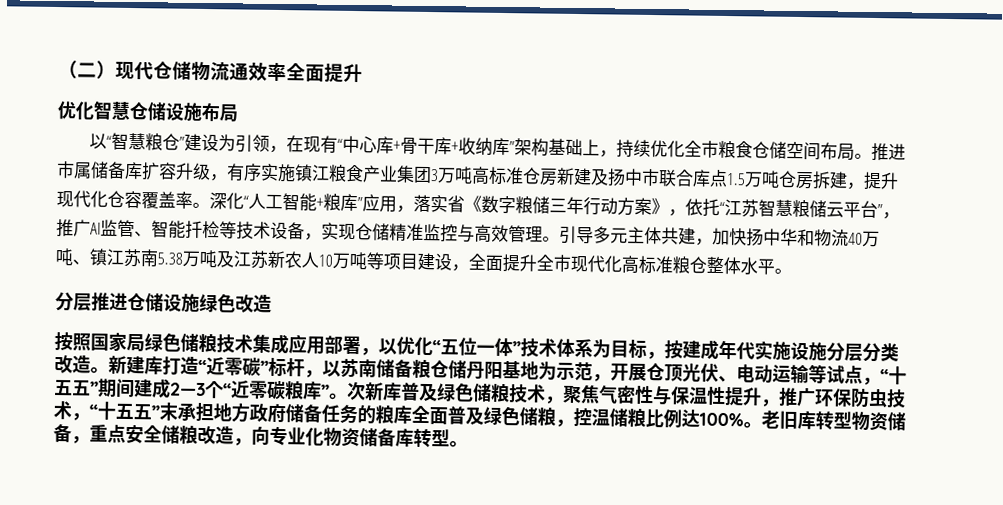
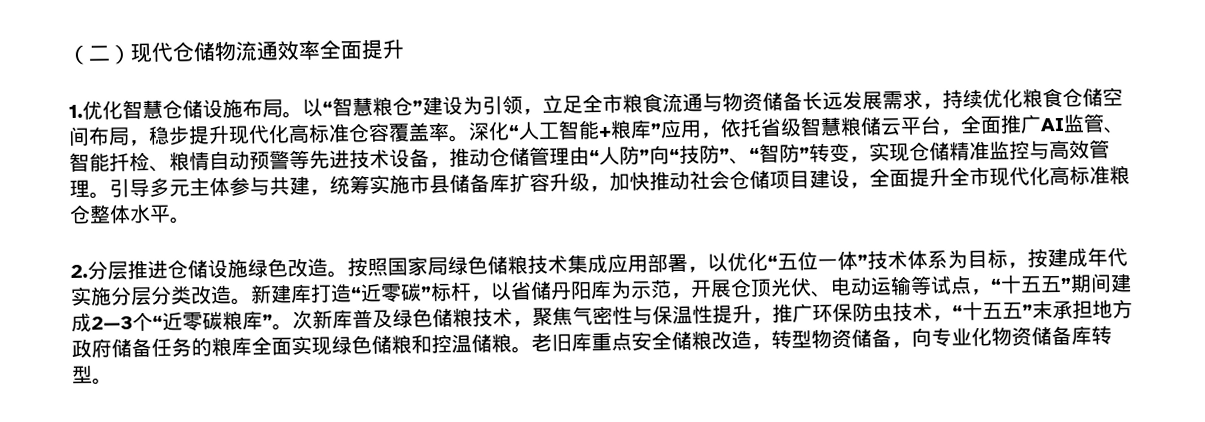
(363, 73) none -> [68,104,83,118] 1.
(238, 113) // -> [282,110,303,119] 。
[286,135,601,157] 在现有“中心库+骨干库+收纳库”架构基础上 -> [542,89,923,114] 立足全市粮食流通与物资储备长远发展需求
[684,140,720,158] 全市 -> (1023, 98) none
[854,142,907,162] [56,161,864,190] 。推进市属储备库扩容升级，有序实施镇江粮食产业集团3万吨高标准仓房新建及扬中市联合库点1.5万吨仓房拆建， -> [129,125,190,147] ，稳步
(108, 199) none -> [288,123,350,144] 高标准
[413,194,759,218] 落实省《数字粮储三年行动方案》，依托“江苏 -> [720,117,802,138] 依托省级
[877,204,900,220] ”， -> [940,115,1002,136] ，全面
[219,221,305,240] 等技术设备 -> [149,142,850,172] 、粮情自动预警等先进技术设备，推动仓储管理由“人防”向“技防”、“智防”转变
[661,227,880,248] [55,248,384,270] 共建，加快扬中华和物流40万吨、镇江苏南5.38万吨及江苏新农人10万吨等 -> [229,169,770,196] 参与共建，统筹实施市县储备库扩容升级，加快推动社会仓储
(792, 271) none -> [70,264,88,278] 2.
(272, 303) // -> [327,270,348,278] 。
[790,341,827,361] 设施 -> (112, 296) none
[340,358,539,380] 苏南储备粮仓储丹阳基地 -> [510,279,612,301] 省储丹阳库
[447,406,574,427] 普及绿色储粮， -> [291,334,432,356] 实现绿色储粮和
[645,408,906,431] [53,423,90,444] 比例达100%。老旧库转型物资储备， -> [511,332,592,354] 。老旧库
(252, 441) none -> [771,328,912,350] 转型物资储备，

